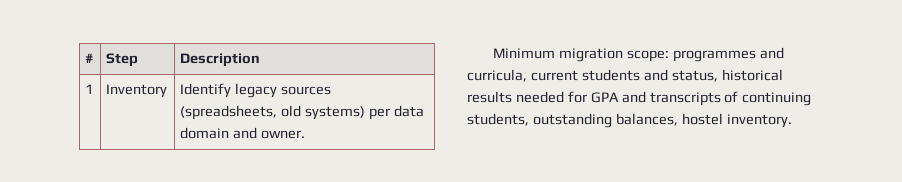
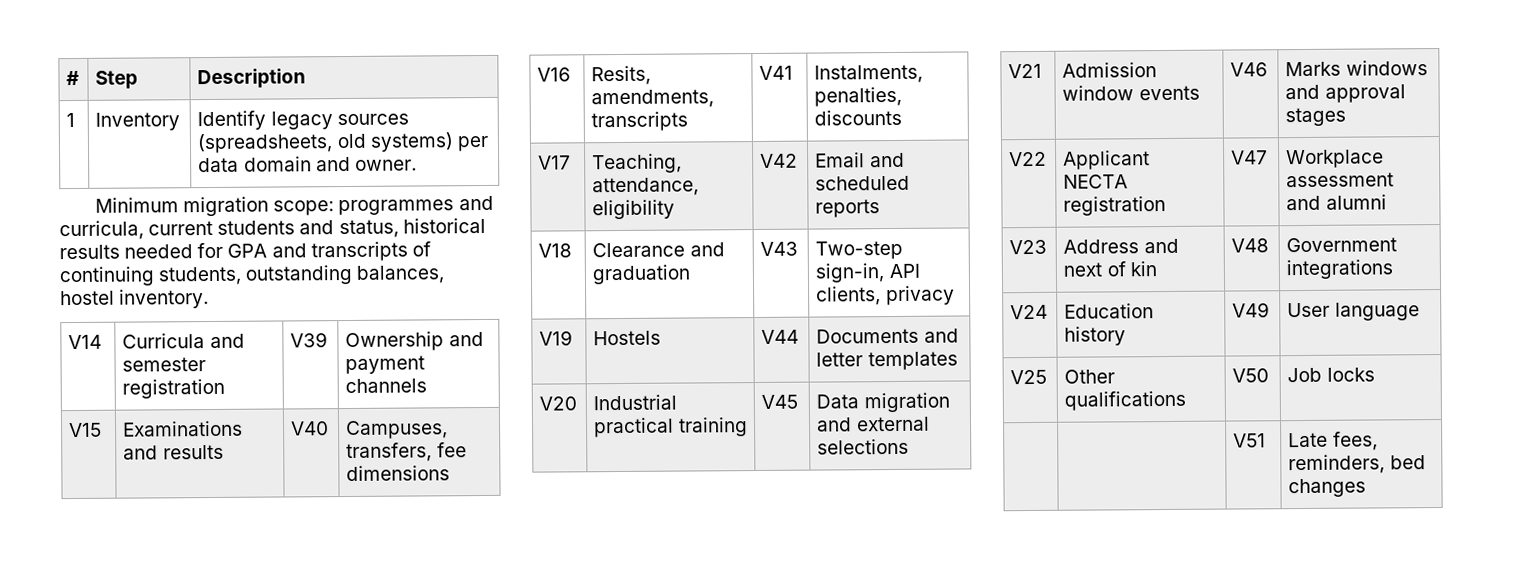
(792, 121) none -> [68,334,103,350] [122,333,245,349] [122,357,207,372] [122,378,226,399] [290,332,329,348] [345,331,484,352] [345,355,426,375] [345,378,428,394] [69,422,103,438] [122,420,244,437] [123,444,224,460] [290,421,330,436] [345,420,449,440] [346,442,467,463] [346,465,451,482] [537,67,572,82] [591,65,652,86] [591,89,715,109] [591,111,689,132] [759,65,794,80] [814,64,924,84] [814,86,903,107] [814,109,903,126] [538,155,572,170] [592,153,683,174] [592,177,700,197] [592,199,676,220] [760,153,799,168] [815,152,905,168] [815,175,911,191] [815,199,881,218] [538,243,573,258] [592,242,725,258] [592,264,691,285] [760,241,799,256] [815,240,904,260] [815,263,920,283] [816,285,955,306] [539,330,574,346] [593,330,662,346] [761,329,800,344] [816,328,959,344] [816,351,958,371] [539,396,578,411] [593,394,678,411] [593,417,748,438] [761,394,799,409] [816,392,950,413] [816,416,930,432] [817,438,910,455] [1008,63,1043,79] [1062,62,1158,78] [1062,85,1200,101] [1230,62,1269,77] [1285,60,1428,77] [1285,84,1406,103] [1285,107,1347,127] [1009,151,1048,167] [1063,150,1151,170] [1063,174,1129,189] [1063,195,1167,216] [1231,150,1269,165] [1286,149,1385,169] [1286,172,1395,188] [1286,194,1387,211] [1009,239,1048,255] [1063,238,1179,254] [1063,261,1157,277] [1231,238,1270,253] [1286,237,1398,253] [1286,259,1394,280] [1010,304,1049,320] [1064,303,1155,319] [1064,326,1127,346] [1232,302,1271,318] [1287,302,1420,321] [1010,369,1048,385] [1064,369,1116,384] [1064,390,1187,411] [1232,368,1270,383] [1287,367,1375,383] [1233,433,1267,448] [1288,431,1378,451] [1288,454,1426,475] [1288,478,1367,498] // V14 | Curricula and semester registration | V39 | Ownership and payment channels // V15 | Examinations and results | V40 | Campuses, transfers, fee dimensions // V16 | Resits, amendments, transcripts | V41 | Instalments, penalties, discounts // V17 | Teaching, attendance, eligibility | V42 | Email and scheduled reports // V18 | Clearance and graduation | V43 | Two-step sign-in, API clients, privacy // V19 | Hostels | V44 | Documents and letter templates // V20 | Industrial practical training | V45 | Data migration and external selections // V21 | Admission window events | V46 | Marks windows and approval stages // V22 | Applicant NECTA registration | V47 | Workplace assessment and alumni // V23 | Address and next of kin | V48 | Government integrations // V24 | Education history | V49 | User language // V25 | Other qualifications | V50 | Job locks // | | V51 | Late fees, reminders, bed changes

